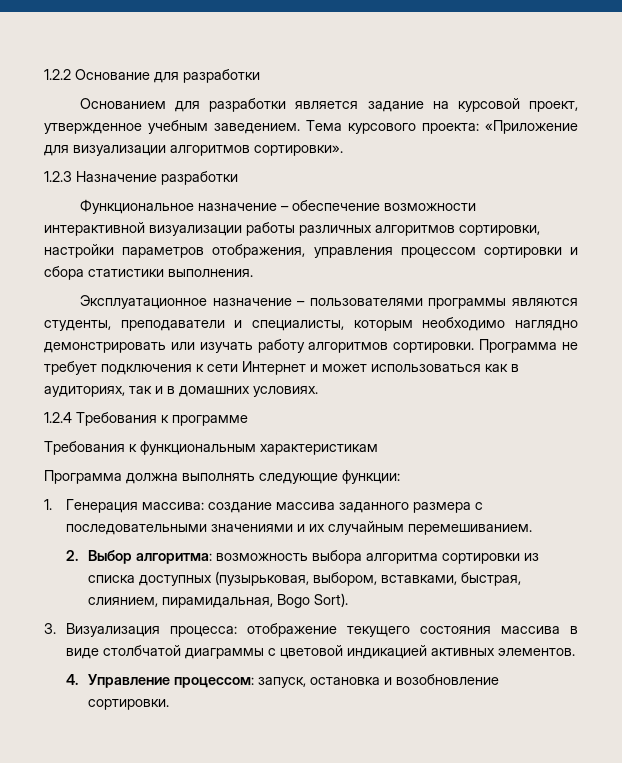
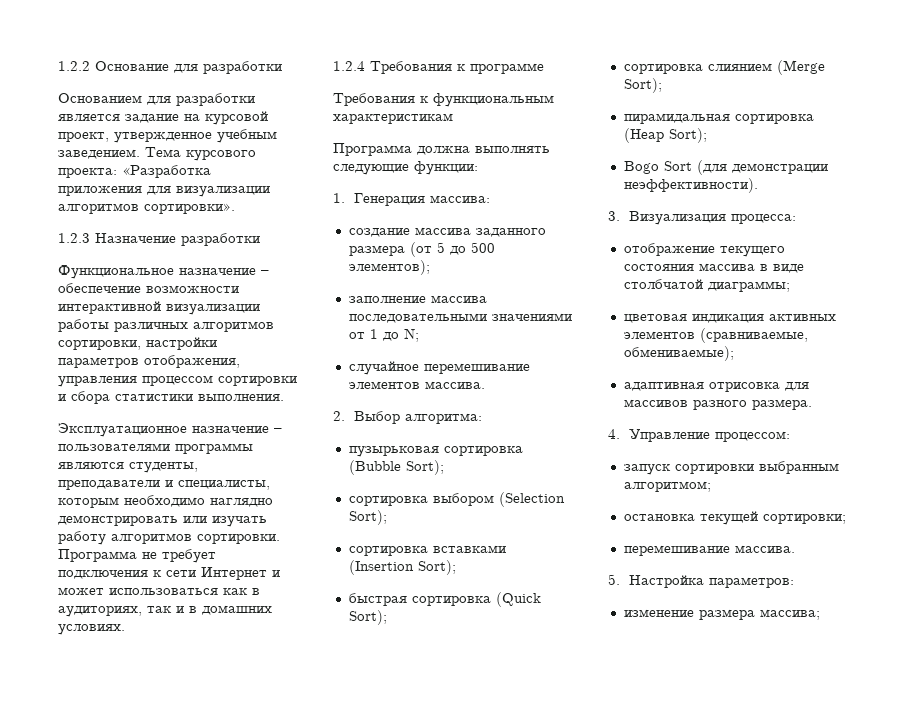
[485,120,578,134] «Приложение -> [122,165,211,178] [58,186,142,196] «Разработка приложения
(205, 506) none -> (491, 199) //
[475,502,484,510] [66,521,533,535] [66,550,540,564] [88,571,522,586] [88,593,349,608] с последовательными значениями и их случайным перемешиванием. // 2. Выбор алгоритма: возможность выбора алгоритма сортировки из списка доступных (пузырьковая, выбором, вставками, быстрая, слиянием, пирамидальная, Bogo Sort). -> [409,242,495,257] [348,260,430,275] [348,295,487,303] [348,313,572,323] [348,328,419,342] [348,361,530,375] [348,381,485,389] [333,411,483,424] [348,446,523,457] [348,460,444,475] [348,492,565,507] [348,510,387,525] [348,545,506,556] [348,560,456,575] [348,592,541,607] [348,610,387,625] [623,60,825,75] [623,78,662,93] [623,113,814,124] [623,128,707,143] [623,160,828,175] [623,178,758,193] (от 5 до 500 элементов); // заполнение массива последовательными значениями от 1 до N; // случайное перемешивание элементов массива. // 2. Выбор алгоритма: // пузырьковая сортировка (Bubble Sort); // сортировка выбором (Selection Sort); // сортировка вставками (Insertion Sort); // быстрая сортировка (Quick Sort); // сортировка слиянием (Merge Sort); // пирамидальная сортировка (Heap Sort); // Bogo Sort (для демонстрации неэффективности).
(238, 631) none -> (797, 219) //
[185,645,576,659] [66,674,500,688] [88,699,170,710] диаграммы с цветовой индикацией активных элементов. // 4. Управление процессом: запуск, остановка и возобновление сортировки. -> [707,281,790,292] [623,314,836,323] [623,328,808,343] [623,346,734,361] [623,382,809,392] [623,399,812,410] [608,429,791,442] [623,461,839,475] [623,481,711,492] [623,511,846,525] [623,545,795,556] [608,574,795,588] [623,609,820,620] диаграммы; // цветовая индикация активных элементов (сравниваемые, обмениваемые); // адаптивная отрисовка для массивов разного размера. // 4. Управление процессом: // запуск сортировки выбранным алгоритмом; // остановка текущей сортировки; // перемешивание массива. // 5. Настройка параметров: // изменение размера массива;

